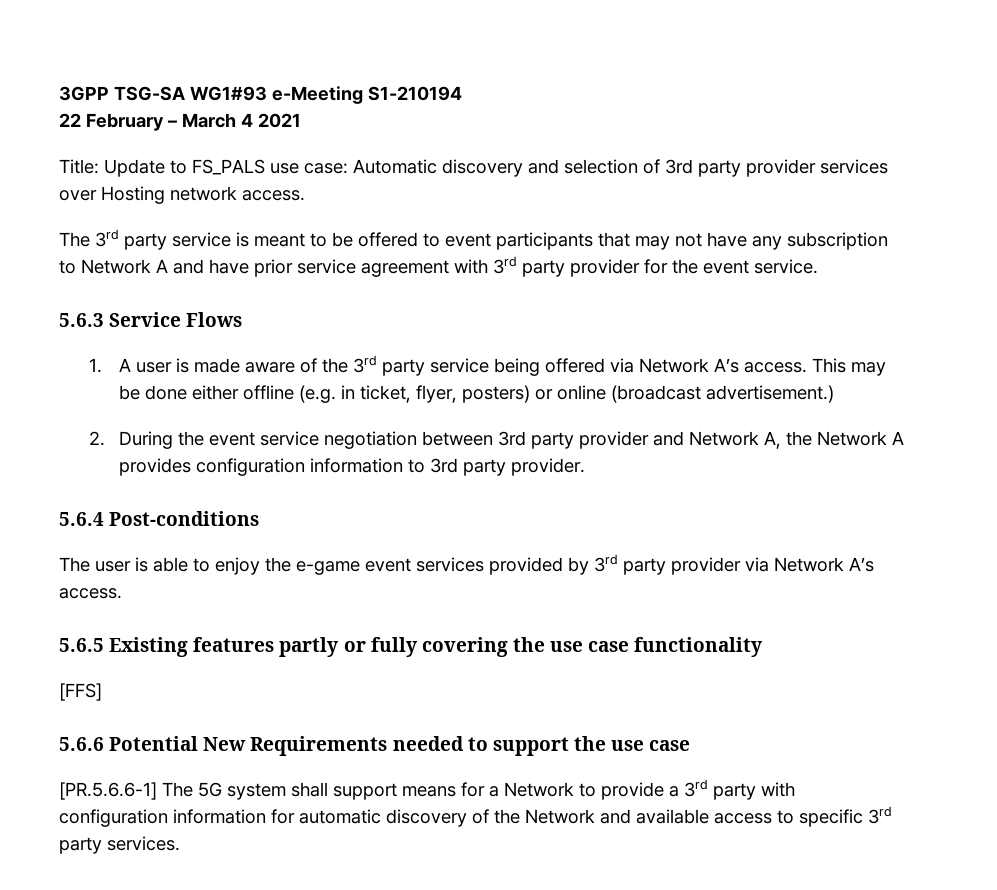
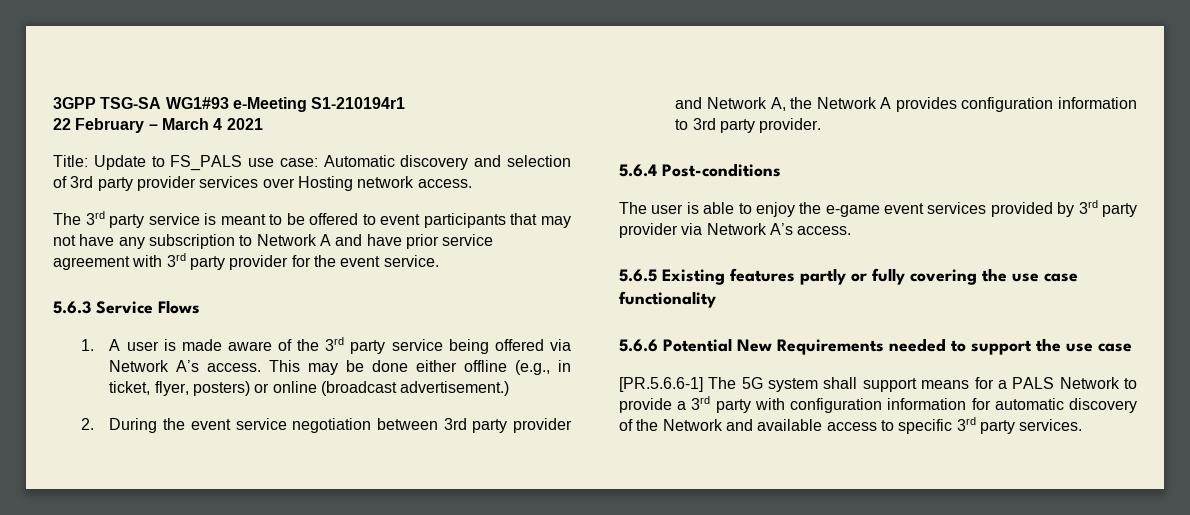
[368,86,462,101] S1-210194 -> [311,97,406,109] S1-210194r1
[298,385,336,403] (e.g. -> [515,360,551,375] (e.g.,
[59,683,102,701] // [FFS] -> (716, 299) none
(499, 791) none -> [1012,377,1055,389] PALS

